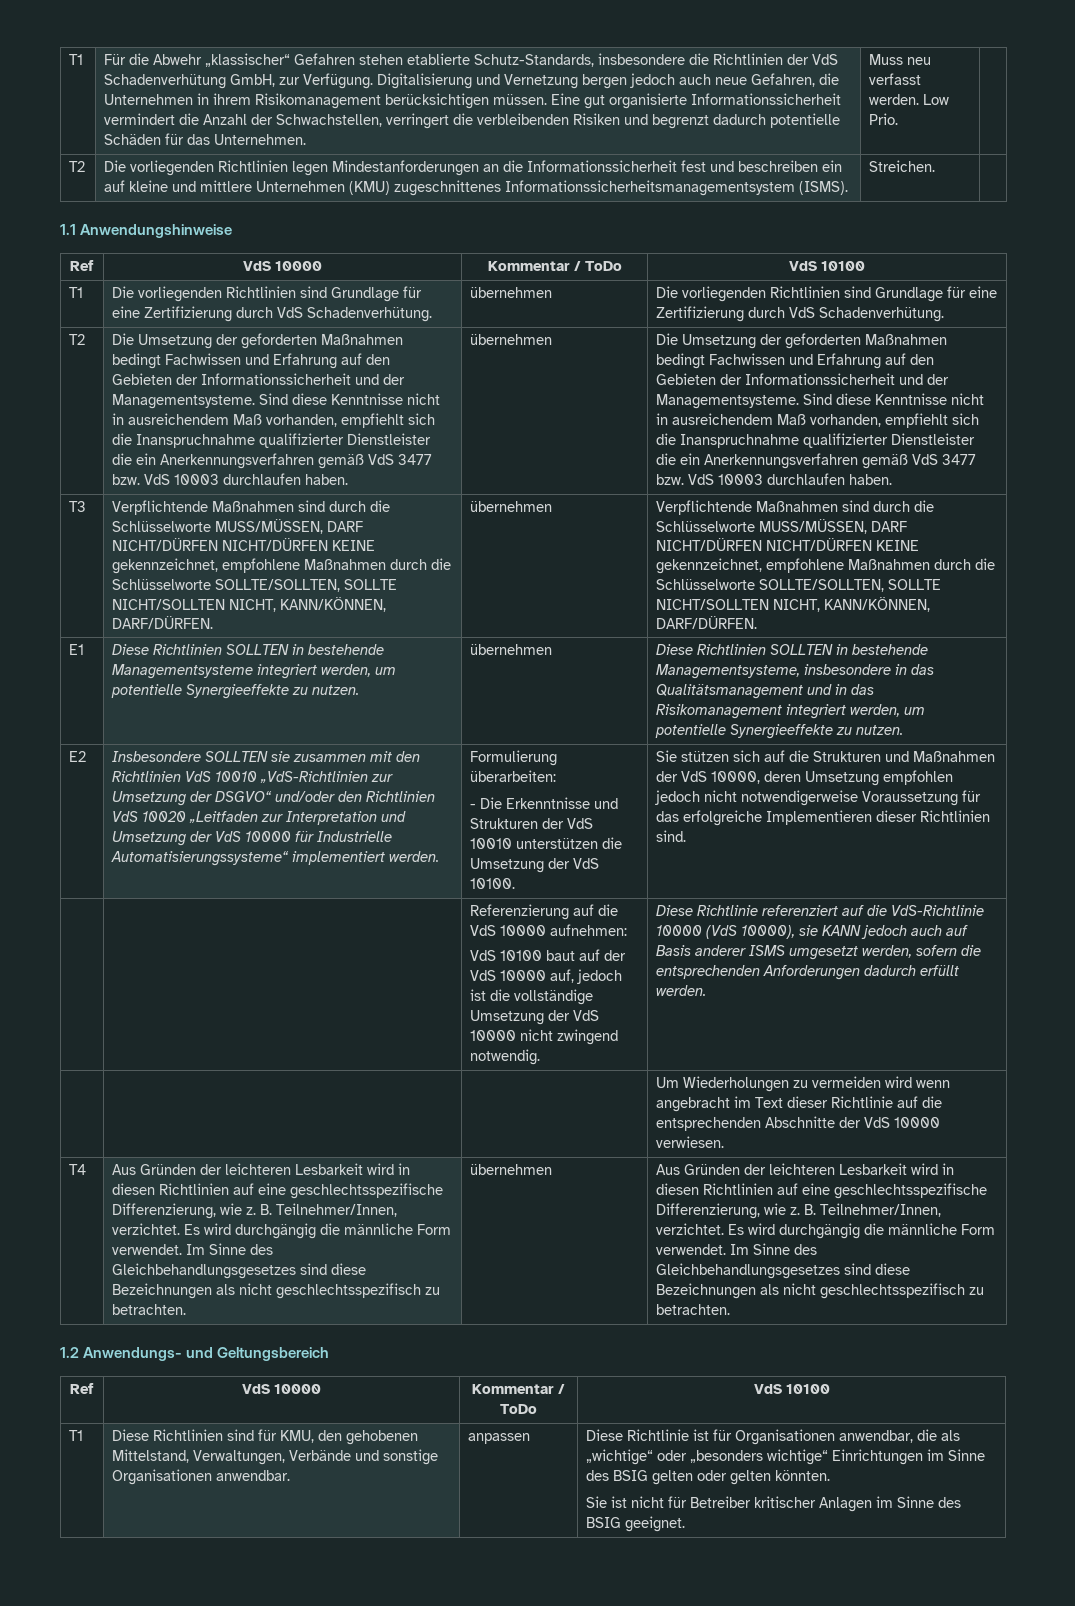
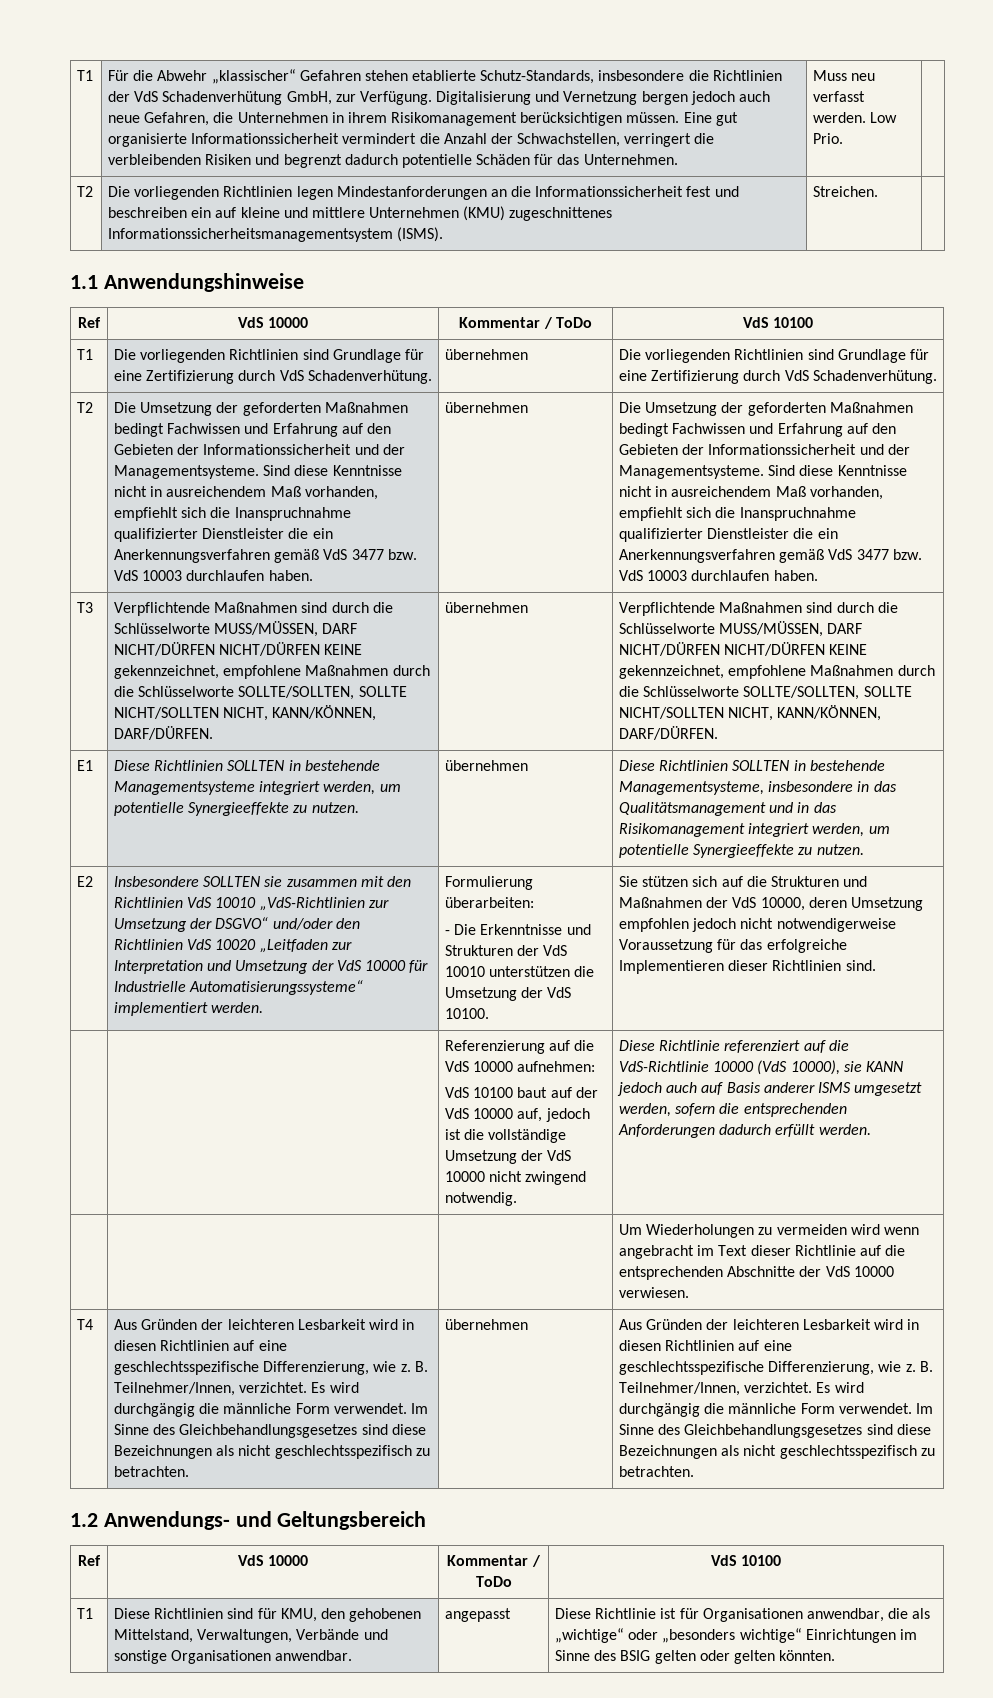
[468,1433,531,1444] anpassen -> [445,1608,512,1622] angepasst
[586,1496,962,1512] [586,1516,686,1532] // Sie ist nicht für Betreiber kritischer Anlagen im Sinne des BSIG geeignet. -> (836, 1655) none

